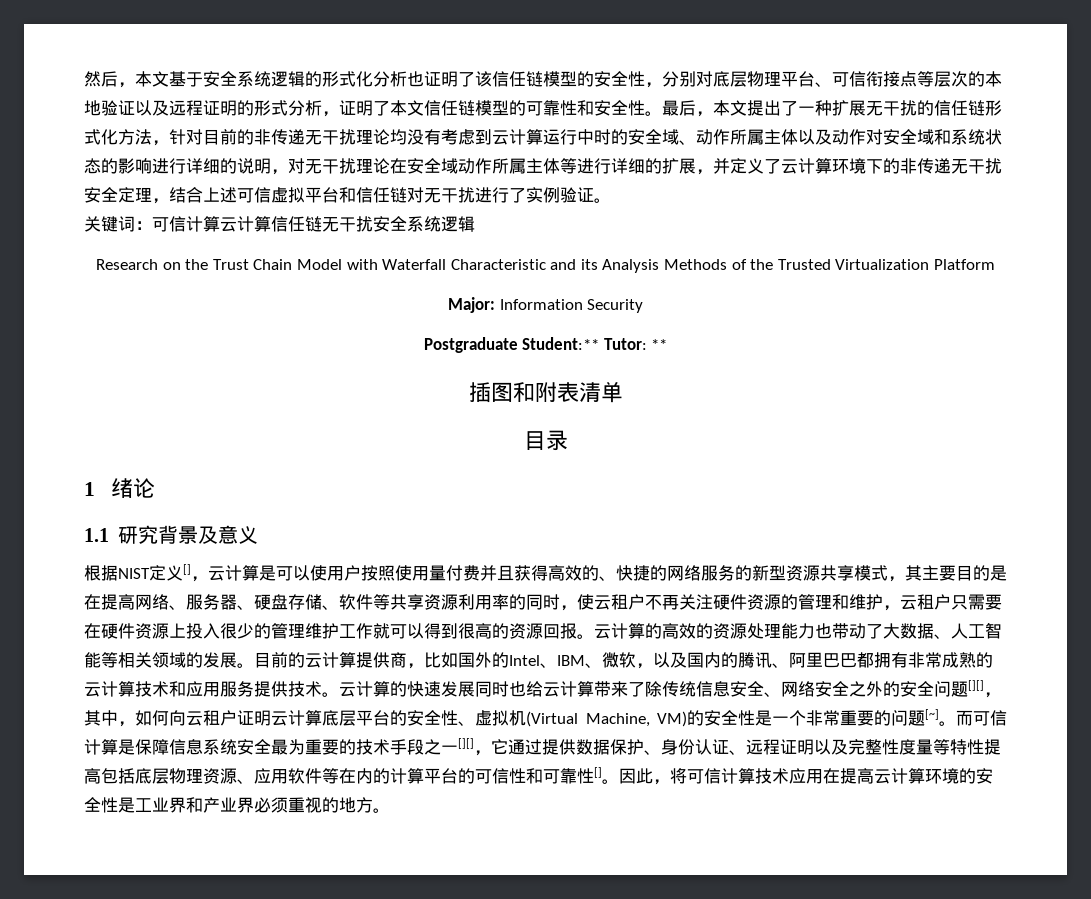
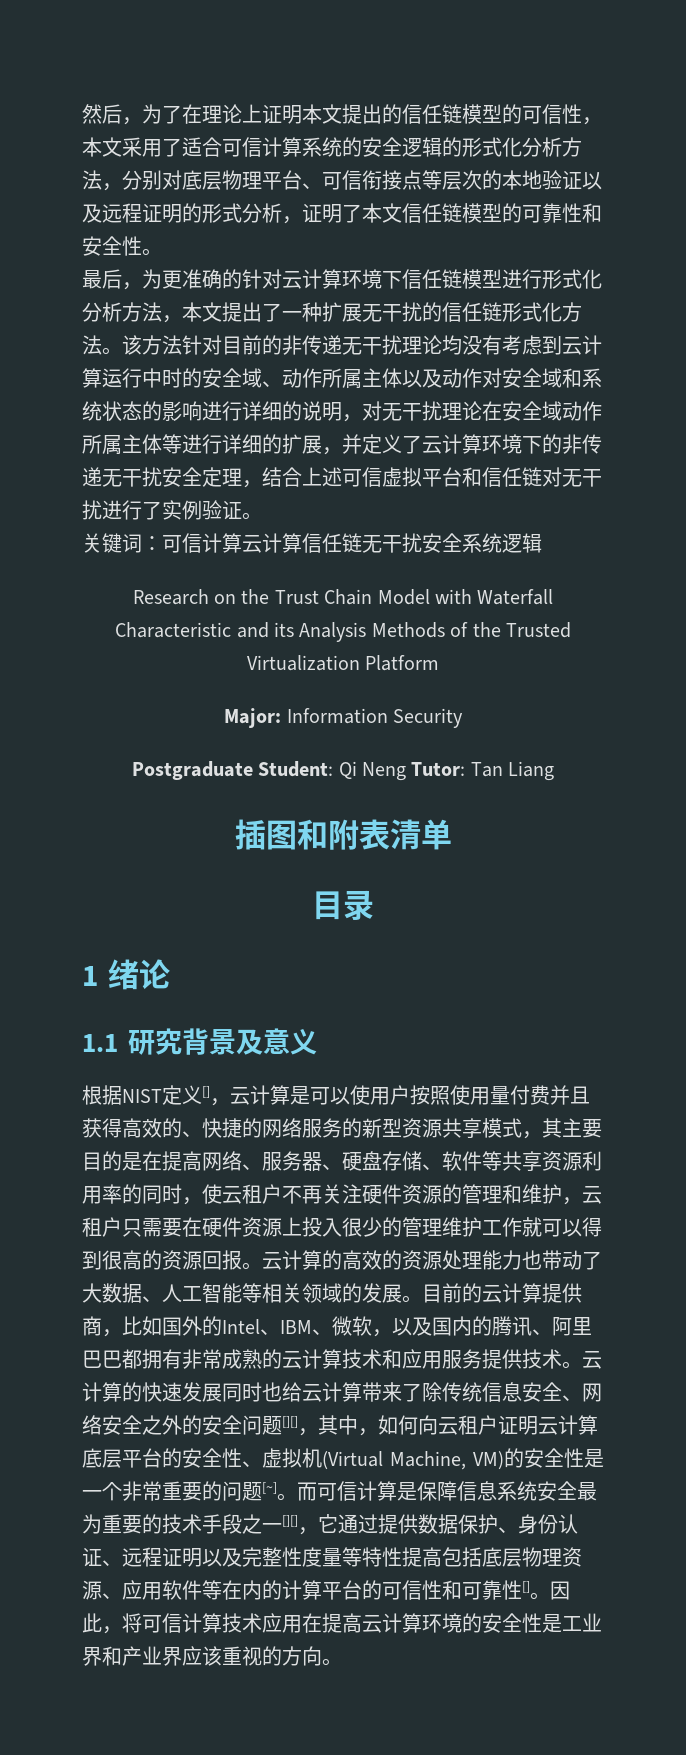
[135,71,645,87] 本文基于安全系统逻辑的形式化分析也证明了该信任链模型的安全性 -> [142,104,602,125] [82,137,582,157] [82,170,102,190] 为了在理论上证明本文提出的信任链模型的可信性，本文采用了适合可信计算系统的安全逻辑的形式化分析方法
[662,100,696,116] 最后 -> [82,269,602,290] [82,302,162,322] // 最后，为更准确的针对云计算环境下信任链模型进行形式化分析方法
[152,140,169,146] ， -> [102,335,182,355] 。该方法
[522,337,668,350] Student:** Tutor: ** -> [258,761,555,781] Student: Qi Neng Tutor: Tan Liang
[254,797,373,813] 必须重视的地方 -> [182,1646,322,1666] 应该重视的方向

